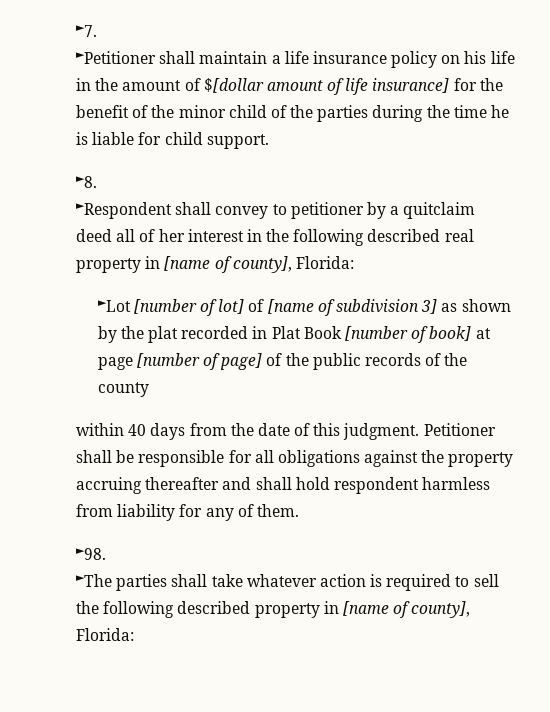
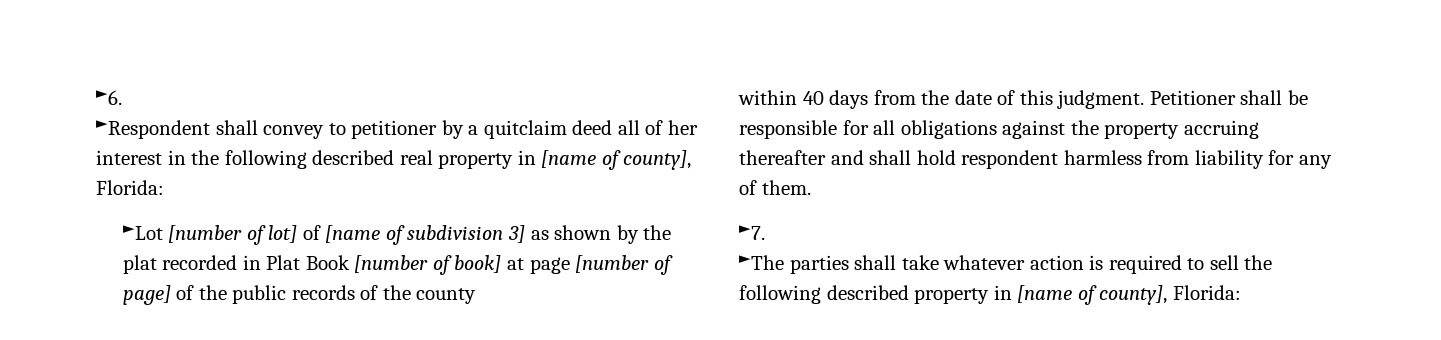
[76,25,97,37] [76,51,515,68] [76,78,503,95] [76,105,510,122] [76,132,269,149] [76,176,97,188] ►7. // ►Petitioner shall maintain a life insurance policy on his life in the amount of $[dollar amount of life insurance] for the benefit of the minor child of the parties during the time he is liable for child support. // ►8. -> [96,90,122,105] ►6.
[76,548,106,560] ►98. -> [739,225,765,240] ►7.

